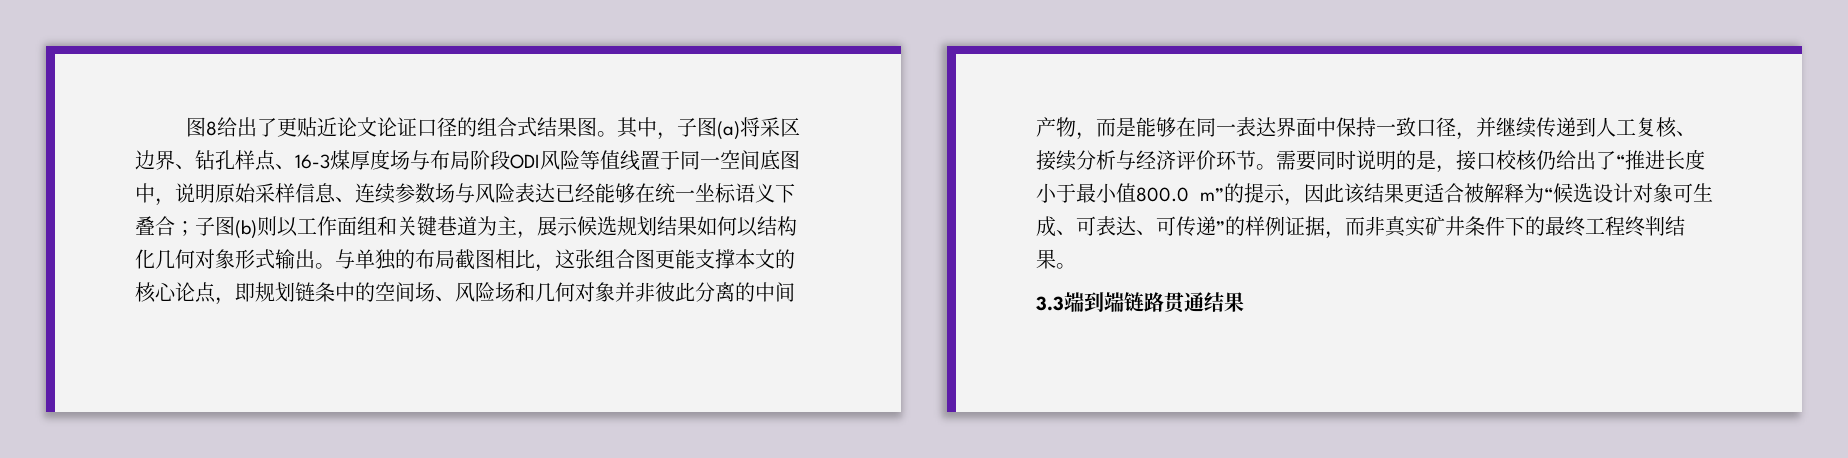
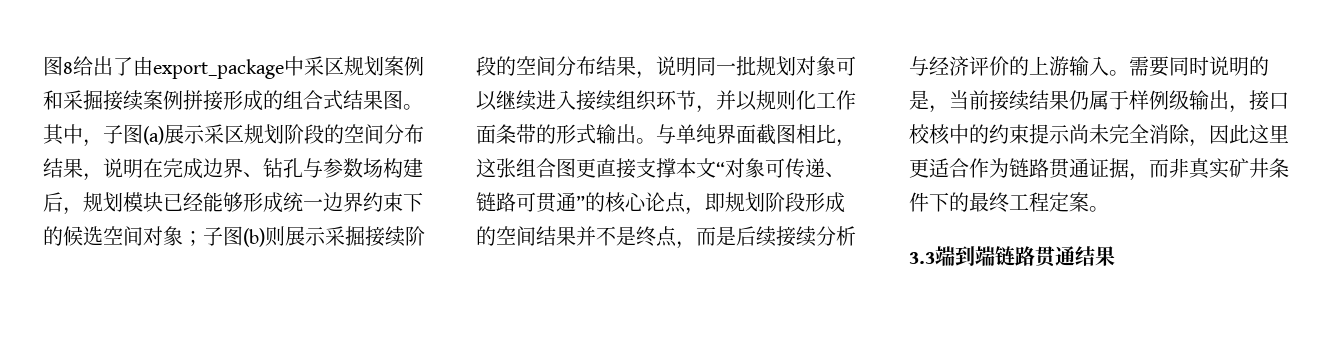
[276,117,457,137] 更贴近论文论证口径 -> [133,56,424,79] [43,90,263,111] 由export_package中采区规划案例和采掘接续案例拼接形成
[739,117,800,137] [135,149,800,171] [135,183,795,206] [135,216,797,239] [135,249,235,269] 将采区边界、钻孔样点、16-3煤厚度场与布局阶段ODI风险等值线置于同一空间底图中，说明原始采样信息、连续参数场与风险表达已经能够在统一坐标语义下叠合；子图(b)则以工作面组和关键巷道为主，展示候选规划结果如何以结构化几何对象 -> [164,124,424,144] [43,158,423,181] [43,192,423,215] [43,226,425,247] [476,56,856,79] [476,90,856,113] [476,124,556,144] 展示采区规划阶段的空间分布结果，说明在完成边界、钻孔与参数场构建后，规划模块已经能够形成统一边界约束下的候选空间对象；子图(b)则展示采掘接续阶段的空间分布结果，说明同一批规划对象可以继续进入接续组织环节，并以规则化工作面条带的
[375,249,455,270] 独的布局 -> [696,124,756,144] 纯界面
[675,249,695,269] 能 -> [596,158,636,179] 直接
(775, 259) none -> [716,158,845,178] [476,192,585,213] “对象可传递、链路可贯通”
[295,282,795,302] [1036,117,1696,140] 链条中的空间场、风险场和几何对象并非彼此分离的中间产物，而是能够在同一表达界面中保持一致口径，并继续传递到人工复核、 -> [765,192,845,213] [476,226,776,249] 阶段形成的空间结果并不是终点，而是后续
[1216,150,1256,170] 环节 -> [1009,56,1109,76] 的上游输入
[1456,149,1705,171] [1036,183,1713,206] [1036,216,1285,237] 接口校核仍给出了“推进长度小于最小值800.0 m”的提示，因此该结果更适合被解释为“候选设计对象可生成、可表达、可传递”的样例 -> [949,90,1289,113] [909,124,1289,147] [909,158,1089,179] 当前接续结果仍属于样例级输出，接口校核中的约束提示尚未完全消除，因此这里更适合作为链路贯通
[1625,216,1685,237] [1036,249,1056,269] 终判结果 -> [1049,192,1089,212] 定案

